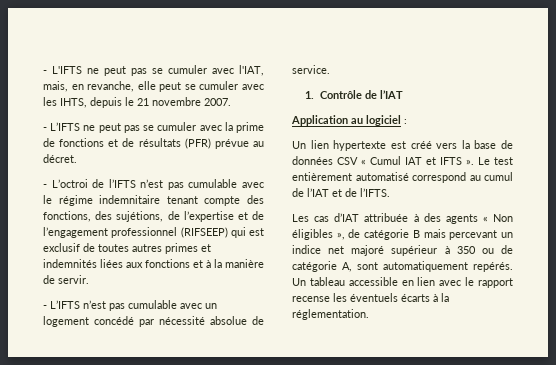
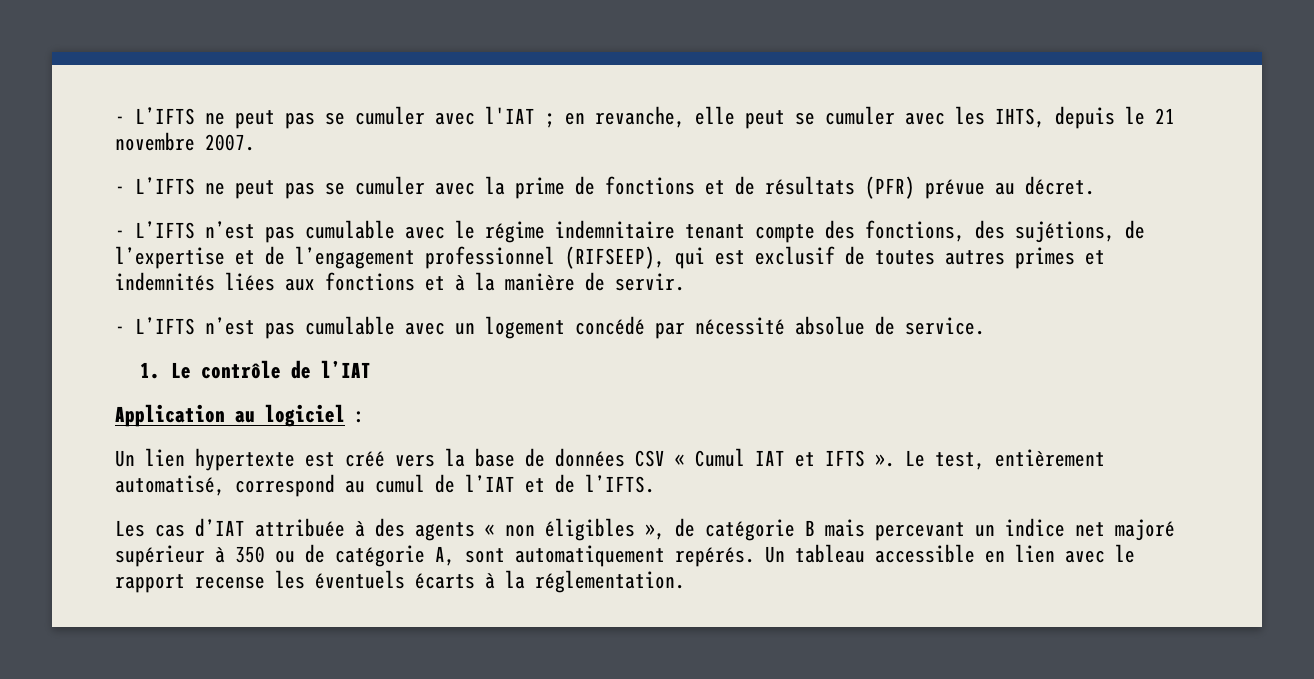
[43,65,264,76] [43,81,68,92] - L'IFTS ne peut pas se cumuler avec l'IAT, mais, -> [115,106,555,129] - L’IFTS ne peut pas se cumuler avec l'IAT ;
[51,179,136,188] L’octroi de l’IFTS -> [135,221,195,239] L’IFTS
[180,227,228,238] (RIFSEEP) -> [565,246,665,269] (RIFSEEP),
[319,90,362,99] Contrôle -> [170,360,281,379] Le contrôle
[494,157,513,165] [292,172,409,181] test entièrement automatisé -> [935,449,1105,470] [115,475,225,496] test, entièrement automatisé,
[493,214,513,222] Non -> [505,524,535,537] non

